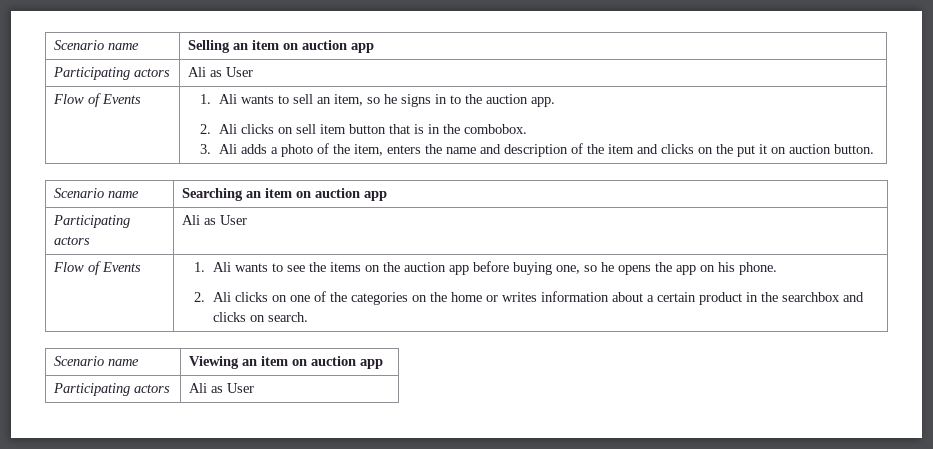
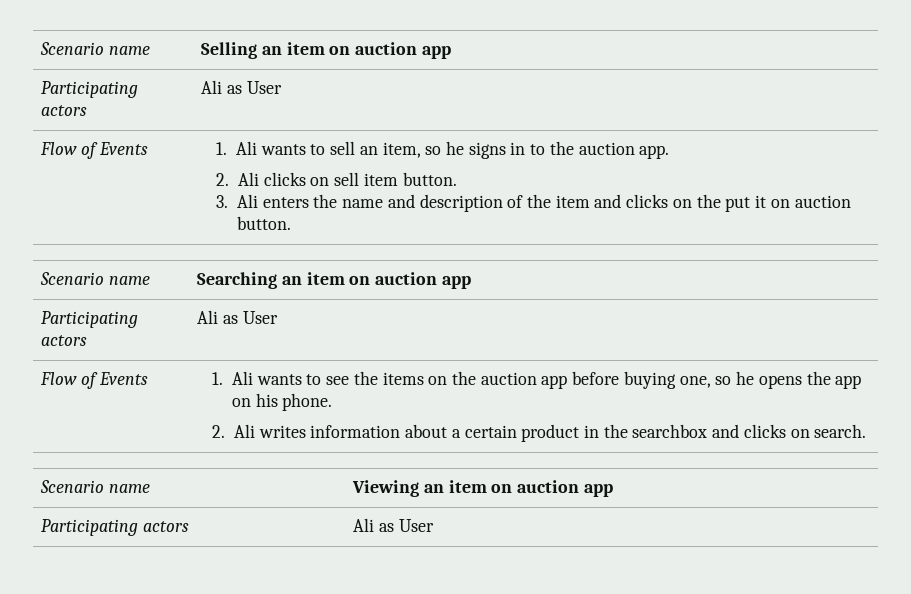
[348,124,527,134] [200,143,383,157] button that is in the combobox. // 3. Ali adds a photo of the item, -> [402,172,457,186] [216,194,258,208] button. // 3. Ali
[234,291,498,305] clicks on one of the categories on the home or -> (255, 431) none

